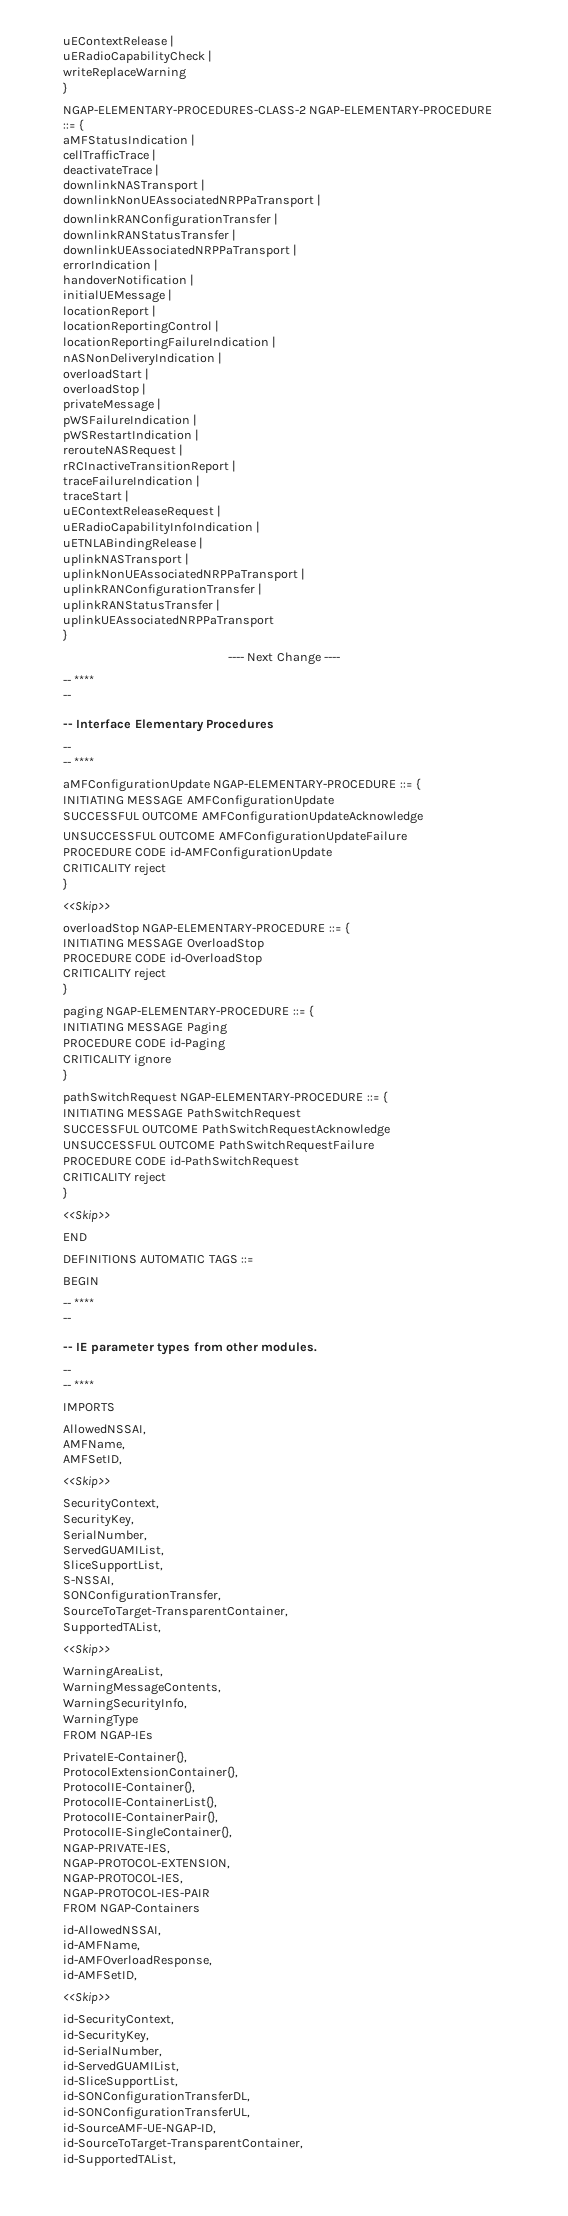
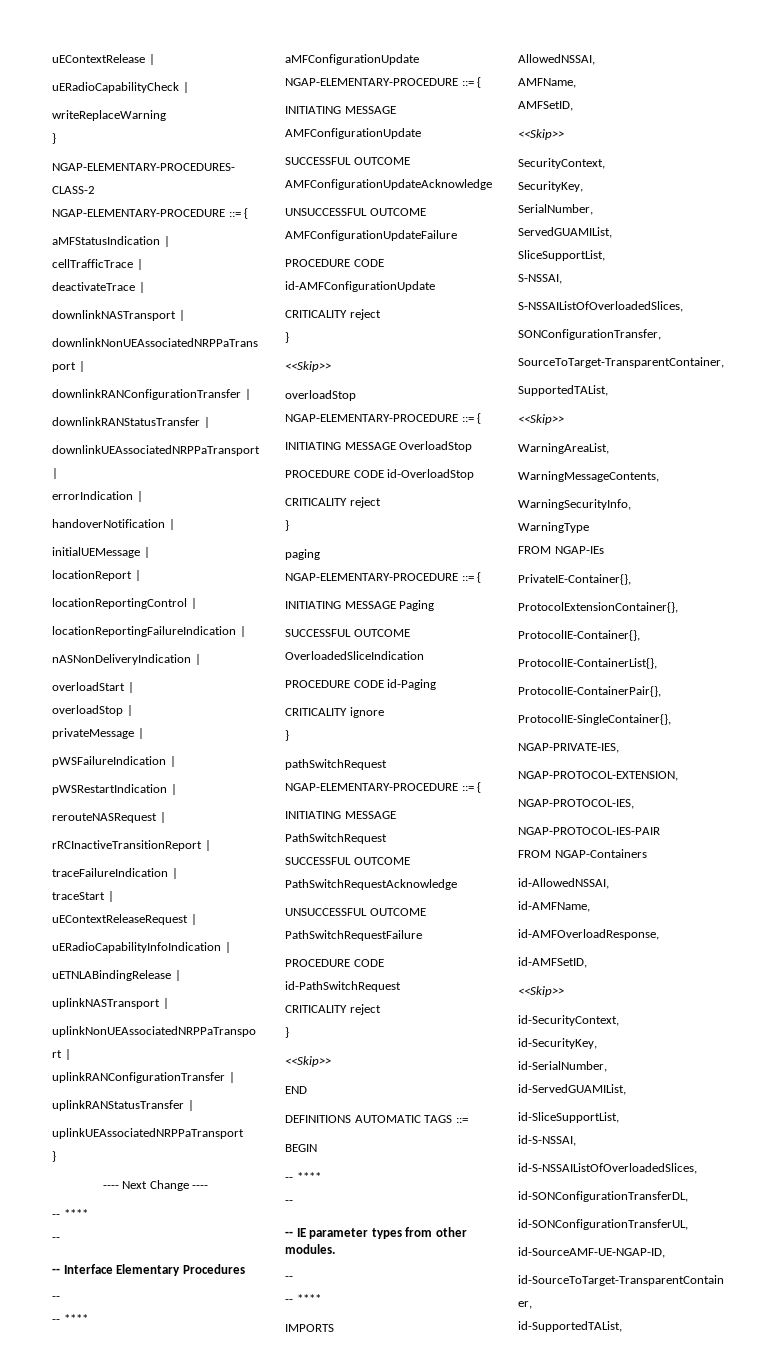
(227, 1028) none -> [285,629,410,637] [285,651,424,660] // SUCCESSFUL OUTCOME OverloadedSliceIndication
(114, 1581) none -> [518,301,683,312] // S-NSSAIListOfOverloadedSlices,
(178, 2082) none -> [518,1135,576,1146] [518,1163,697,1174] // id-S-NSSAI, // id-S-NSSAIListOfOverloadedSlices,

